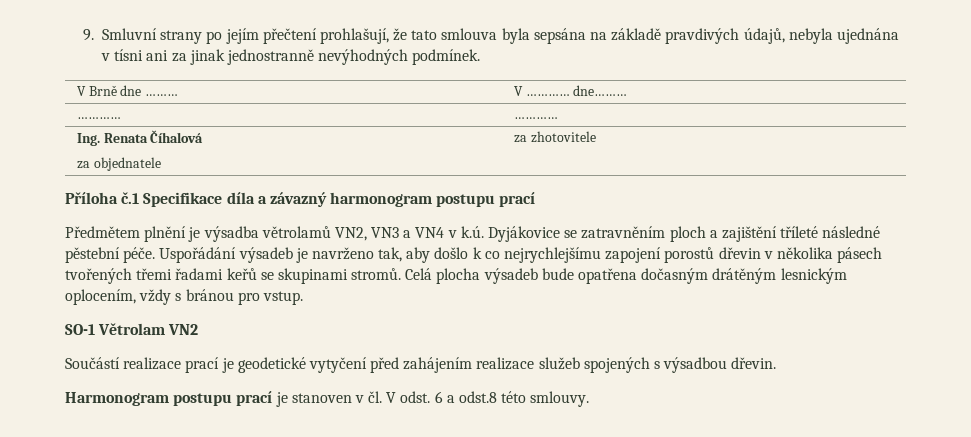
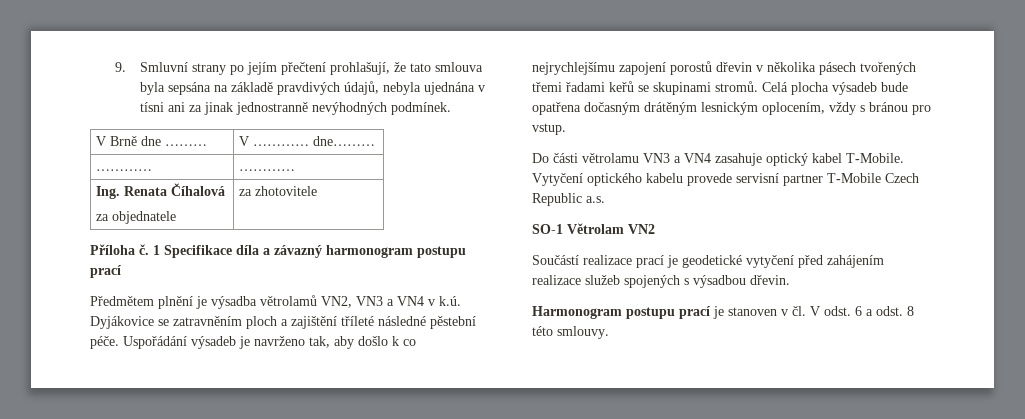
[121,192,140,204] č.1 -> [139,244,160,255] č. 1
(303, 298) none -> [532,153,904,166] [532,173,919,186] [532,193,605,206] // Do části větrolamu VN3 a VN4 zasahuje optický kabel T-Mobile. Vytyčení optického kabelu provede servisní partner T-Mobile Czech Republic a.s.
[459,391,498,403] odst.8 -> [876,306,914,316] odst. 8

